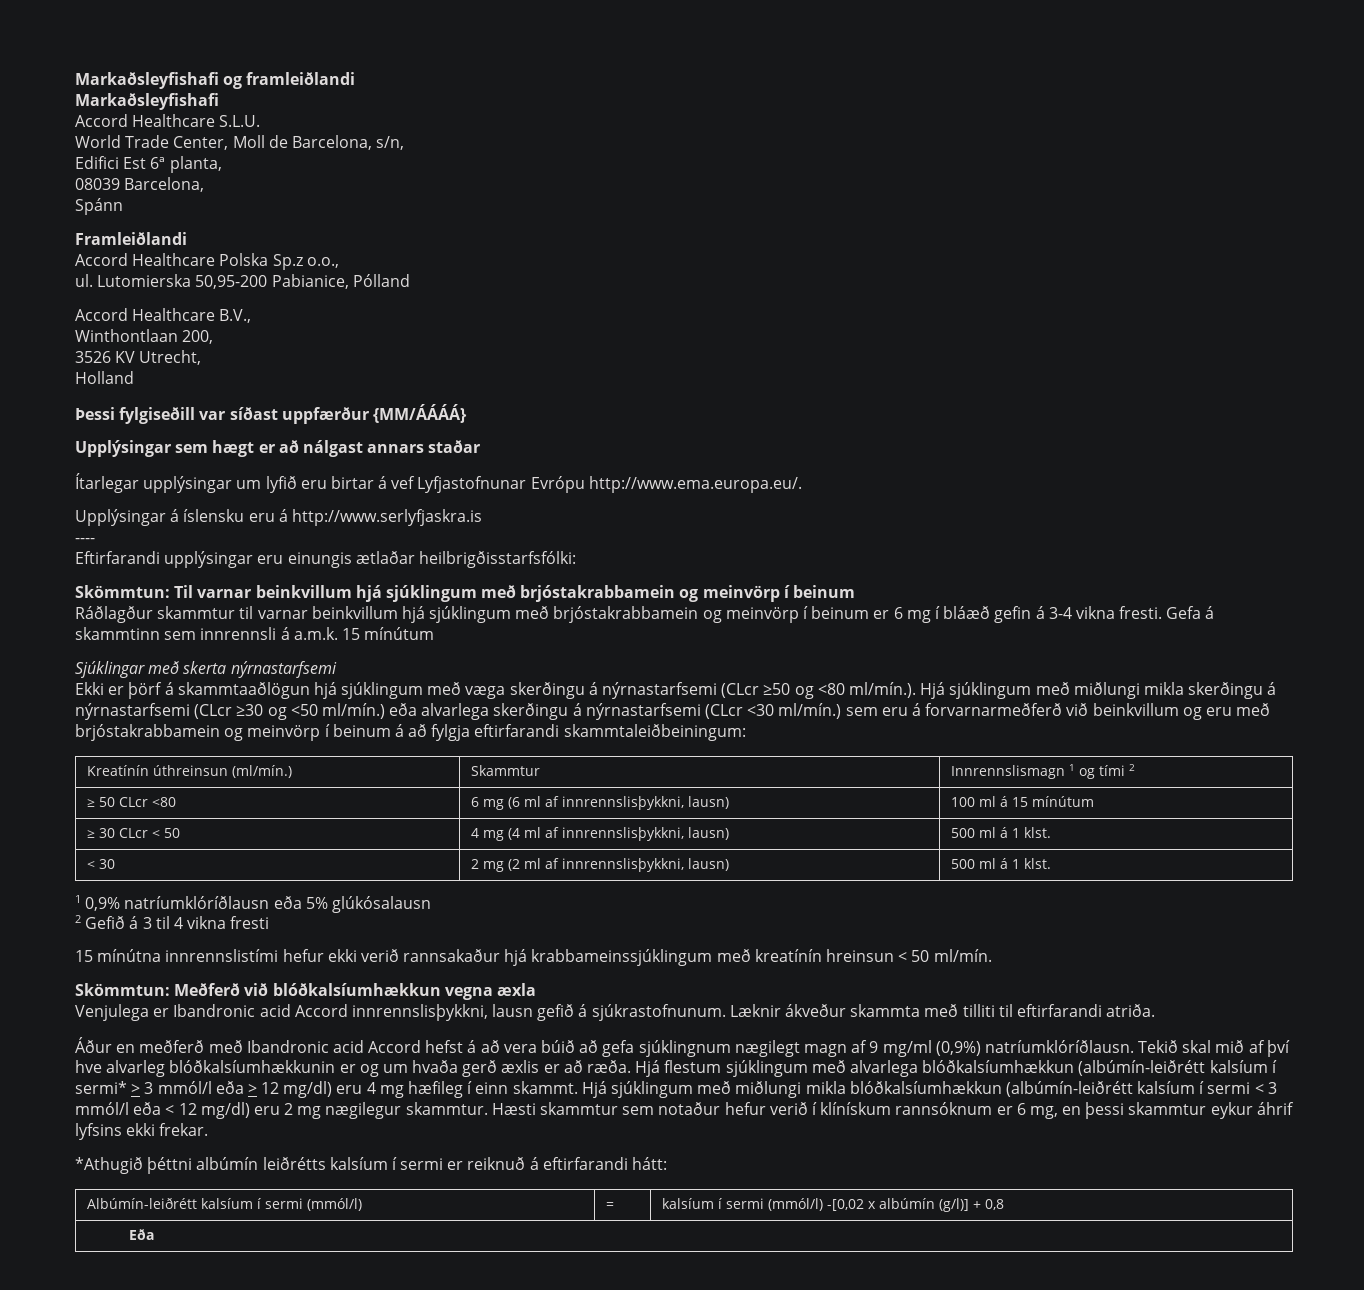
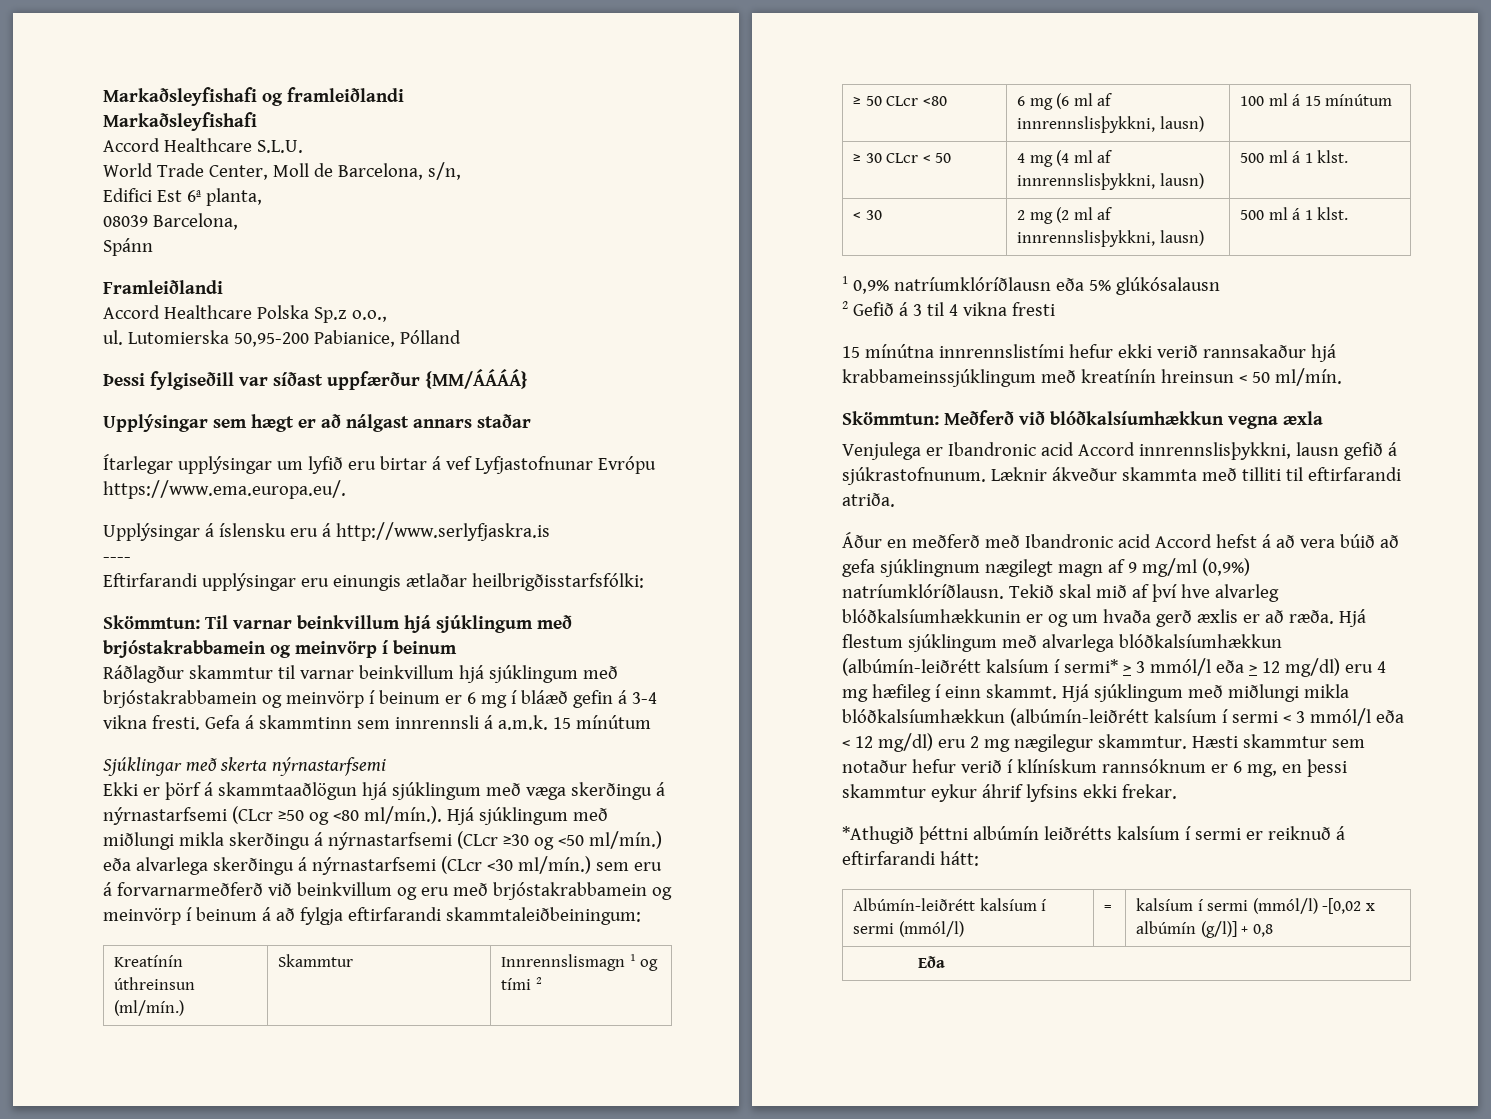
[75,308,252,323] [75,329,214,344] [75,350,202,365] [75,371,134,384] // Accord Healthcare B.V., // Winthontlaan 200, // 3526 KV Utrecht, // Holland -> (461, 337) none
[588,476,802,493] http://www.ema.europa.eu/. -> [103,480,346,499] https://www.ema.europa.eu/.

